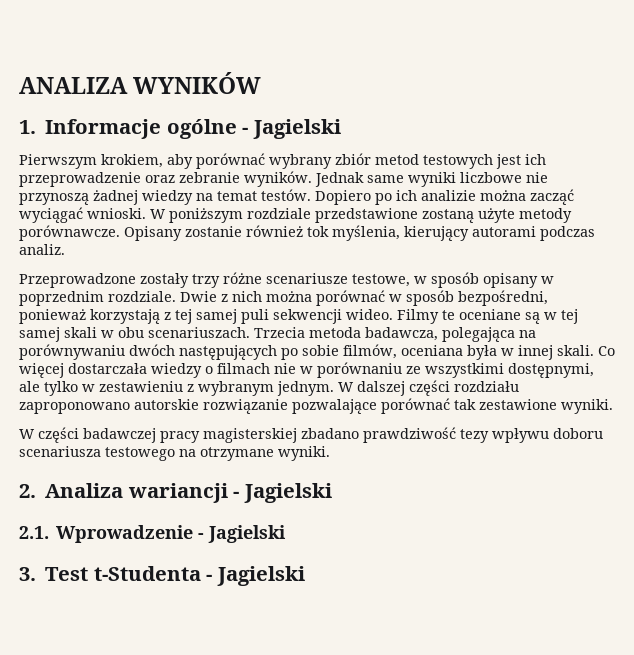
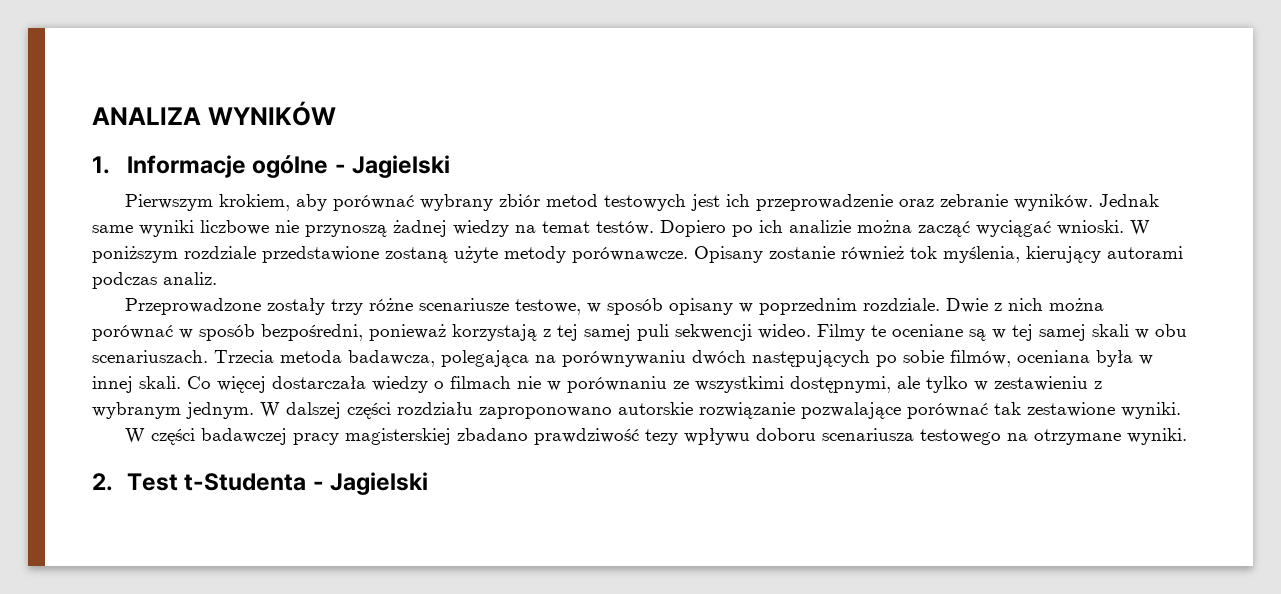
[45,483,332,503] [19,525,287,543] [19,567,36,581] Analiza wariancji - Jagielski // 2.1. Wprowadzenie - Jagielski // 3. -> (113, 482) none

